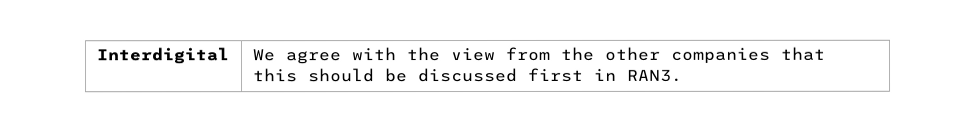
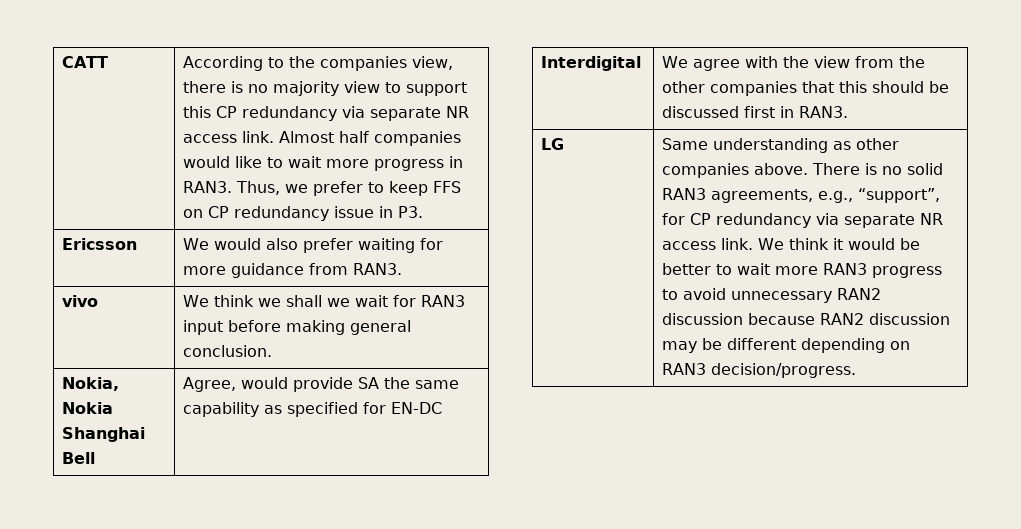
(95, 56) none -> [62,56,109,68] [183,56,454,71] [183,81,468,96] [183,106,470,121] [183,131,462,146] [183,156,464,171] [183,181,462,196] [183,206,424,221] [62,238,138,250] [183,238,444,253] [183,263,403,278] [62,295,99,307] [183,295,466,307] [183,320,412,335] [183,345,273,357] [62,377,120,391] [62,402,114,414] [62,427,146,442] [62,452,96,464] [183,377,460,392] [183,402,443,417] CATT | According to the companies view, there is no majority view to support this CP redundancy via separate NR access link. Almost half companies would like to wait more progress in RAN3. Thus, we prefer to keep FFS on CP redundancy issue in P3. // Ericsson | We would also prefer waiting for more guidance from RAN3. // vivo | We think we shall we wait for RAN3 input before making general conclusion. // Nokia, Nokia Shanghai Bell | Agree, would provide SA the same capability as specified for EN-DC //
(683, 75) none -> [541,138,565,150] [662,138,900,153] [662,163,944,178] [662,188,941,203] [662,213,944,228] [662,238,921,250] [662,263,943,278] [662,288,882,303] [662,313,951,325] [662,338,911,353] [662,363,857,378] // LG | Same understanding as other companies above. There is no solid RAN3 agreements, e.g., “support”, for CP redundancy via separate NR access link. We think it would be better to wait more RAN3 progress to avoid unnecessary RAN2 discussion because RAN2 discussion may be different depending on RAN3 decision/progress.

